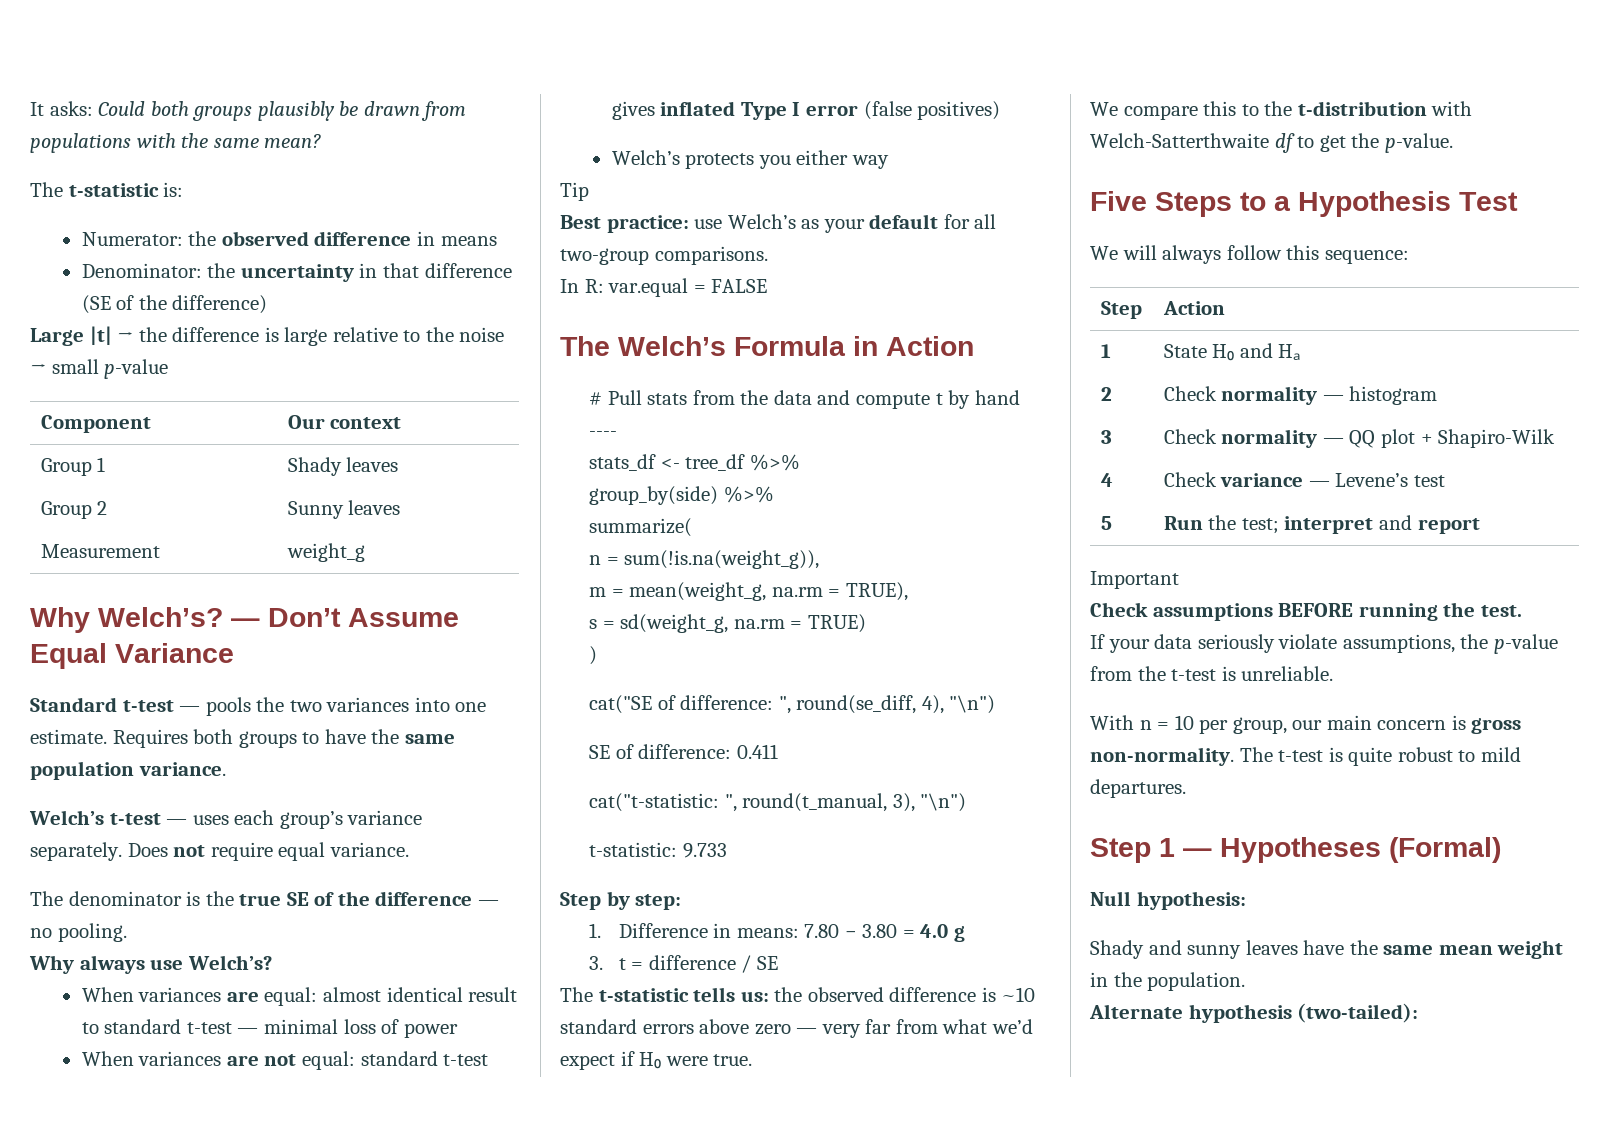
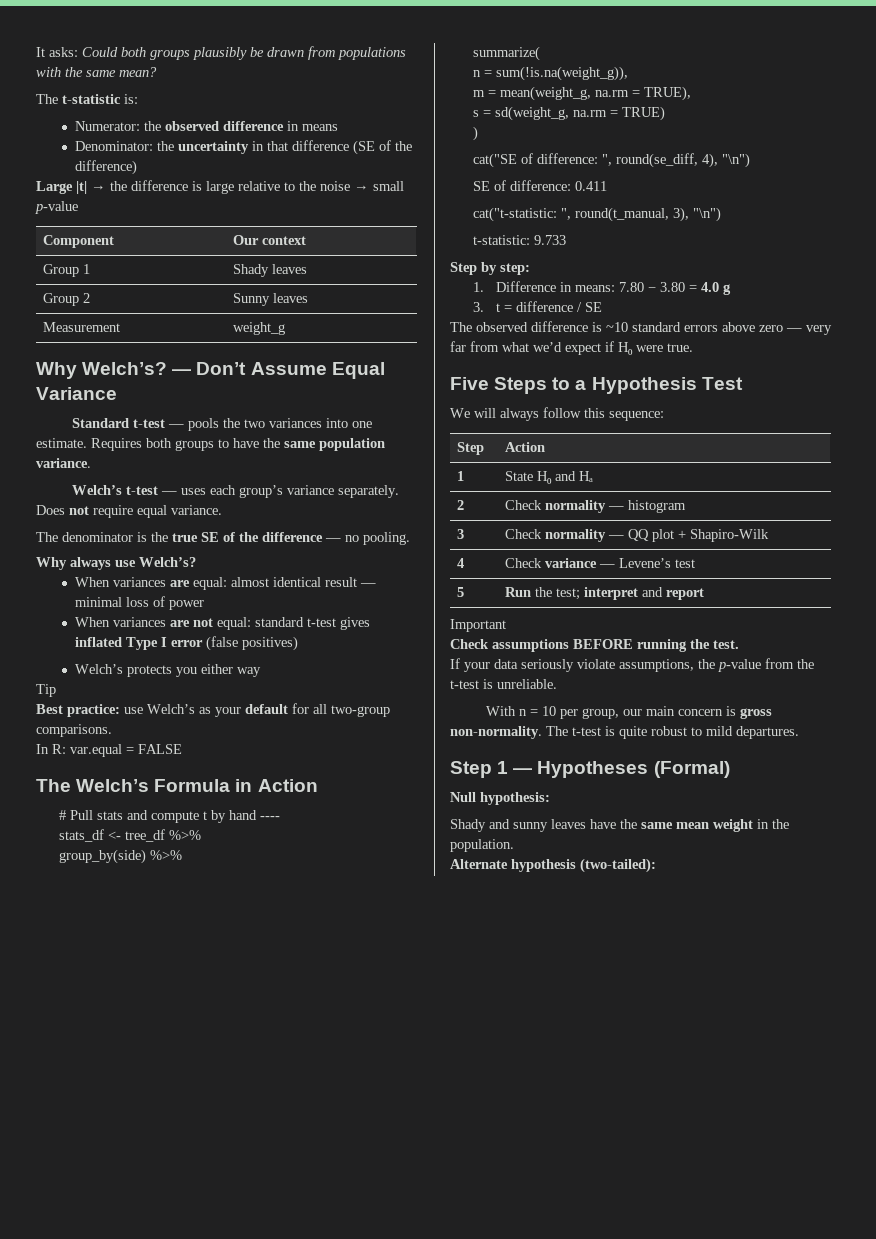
[81,1019,232,1034] to standard t-test -> (358, 582) none
[692,390,812,405] from the data -> (124, 815) none
[598,987,803,1002] t-statistic tells us: the -> (472, 327) none
[1090,101,1473,120] [1090,133,1453,153] // We compare this to the t-distribution with Welch-Satterthwaite df to get the p-value. -> (693, 347) none

